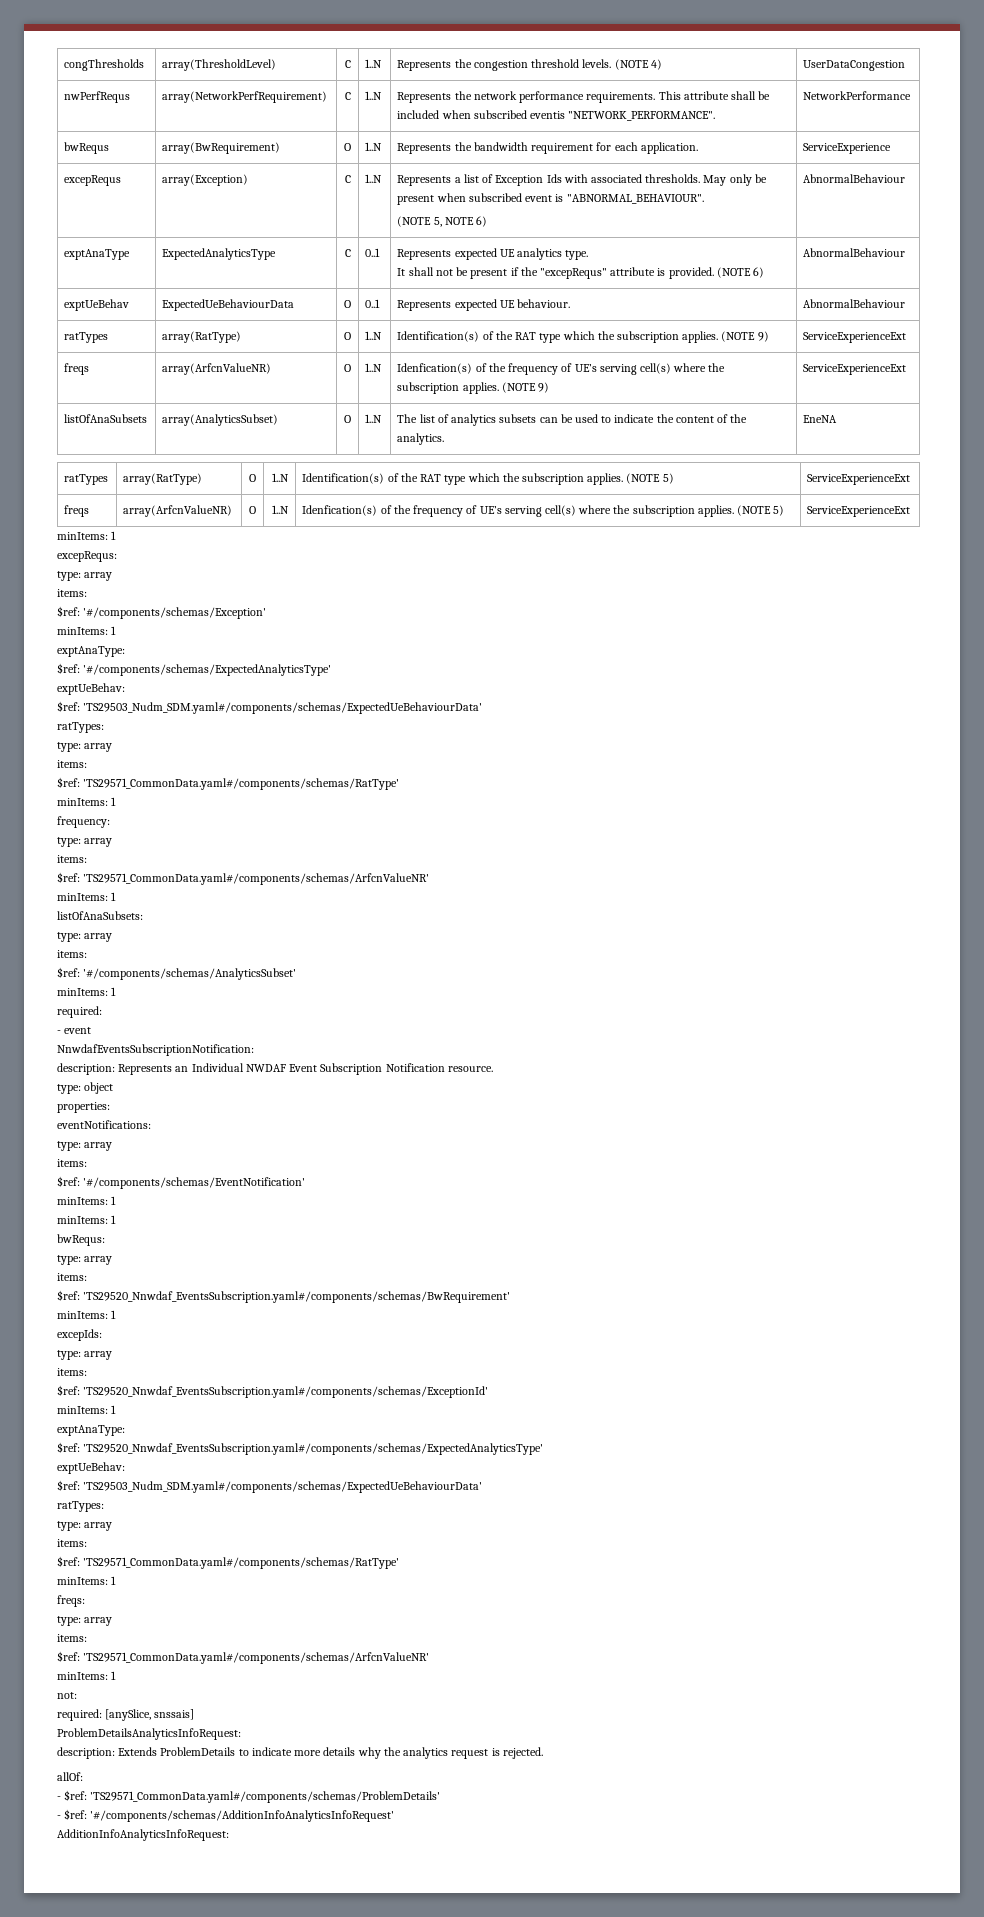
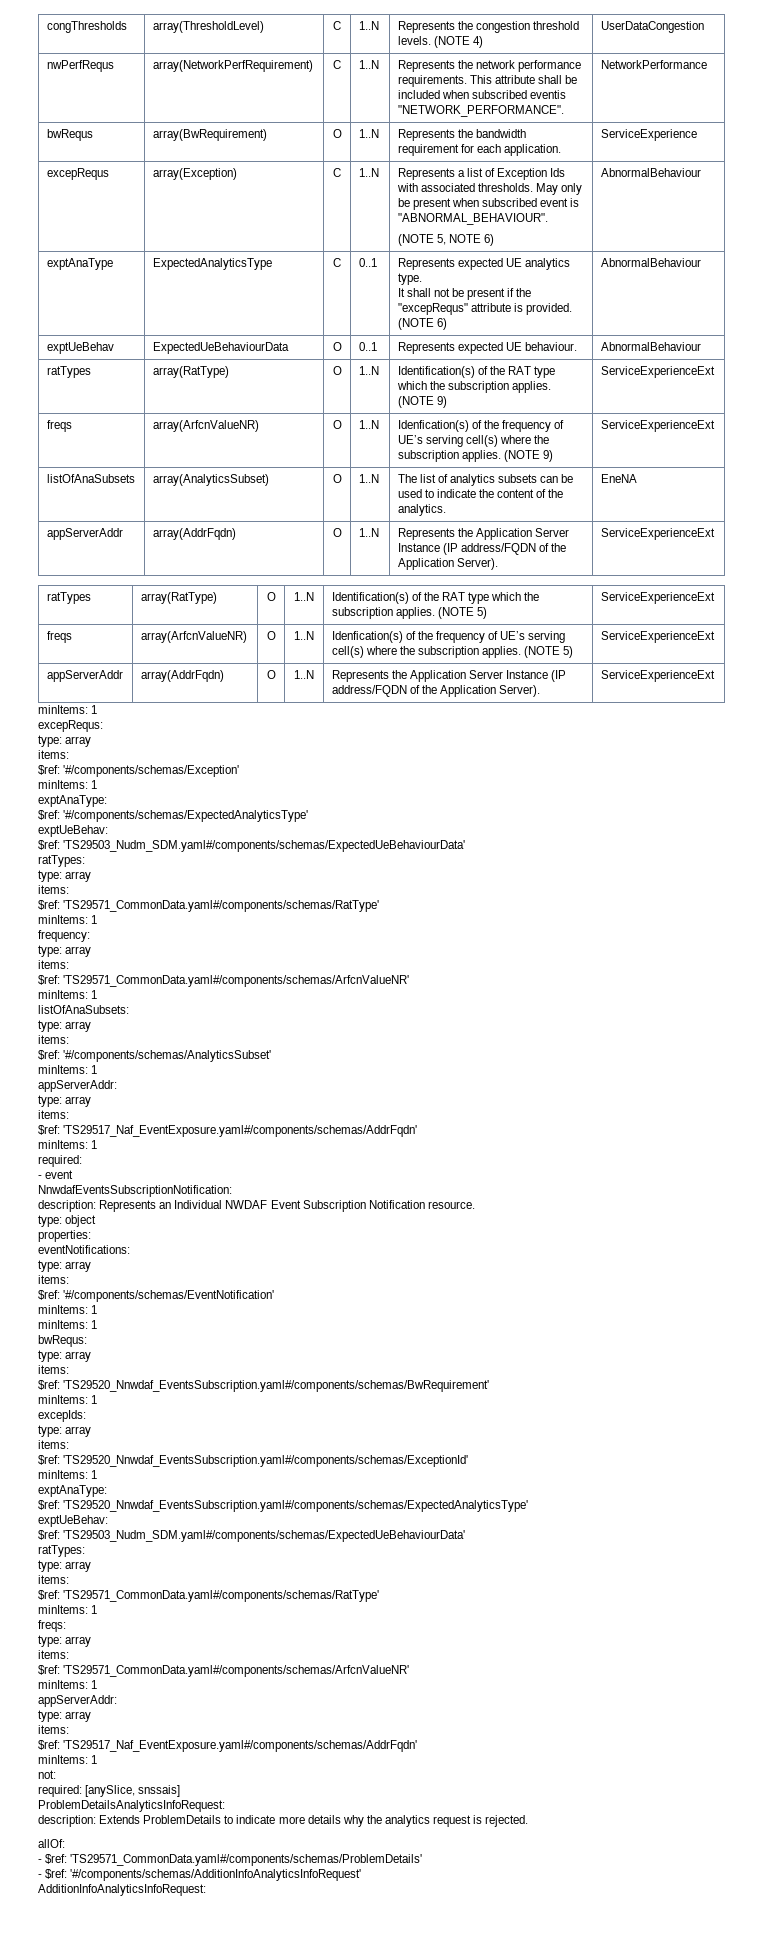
(838, 419) none -> [46,528,123,540] [152,528,236,540] [332,528,342,537] [358,528,379,537] [397,528,570,540] [397,543,567,555] [397,558,498,570] [600,528,715,540] // appServerAddr | array(AddrFqdn) | O | 1..N | Represents the Application Server Instance (IP address/FQDN of the Application Server). | ServiceExperienceExt
(911, 511) none -> [46,670,123,682] [140,670,224,682] [266,670,276,679] [294,670,314,679] [331,670,567,682] [331,685,541,697] [600,670,715,682] // appServerAddr | array(AddrFqdn) | O | 1..N | Represents the Application Server Instance (IP address/FQDN of the Application Server). | ServiceExperienceExt
(117, 991) none -> [38,1080,117,1092] [38,1095,92,1107] [38,1110,69,1119] [38,1125,418,1137] [38,1140,98,1149] // appServerAddr: // type: array // items: // $ref: 'TS29517_Naf_EventExposure.yaml#/components/schemas/AddrFqdn' // minItems: 1
(117, 1675) none -> [38,1695,117,1707] [38,1710,92,1722] [38,1725,69,1734] [38,1740,418,1752] [38,1755,98,1764] // appServerAddr: // type: array // items: // $ref: 'TS29517_Naf_EventExposure.yaml#/components/schemas/AddrFqdn' // minItems: 1

